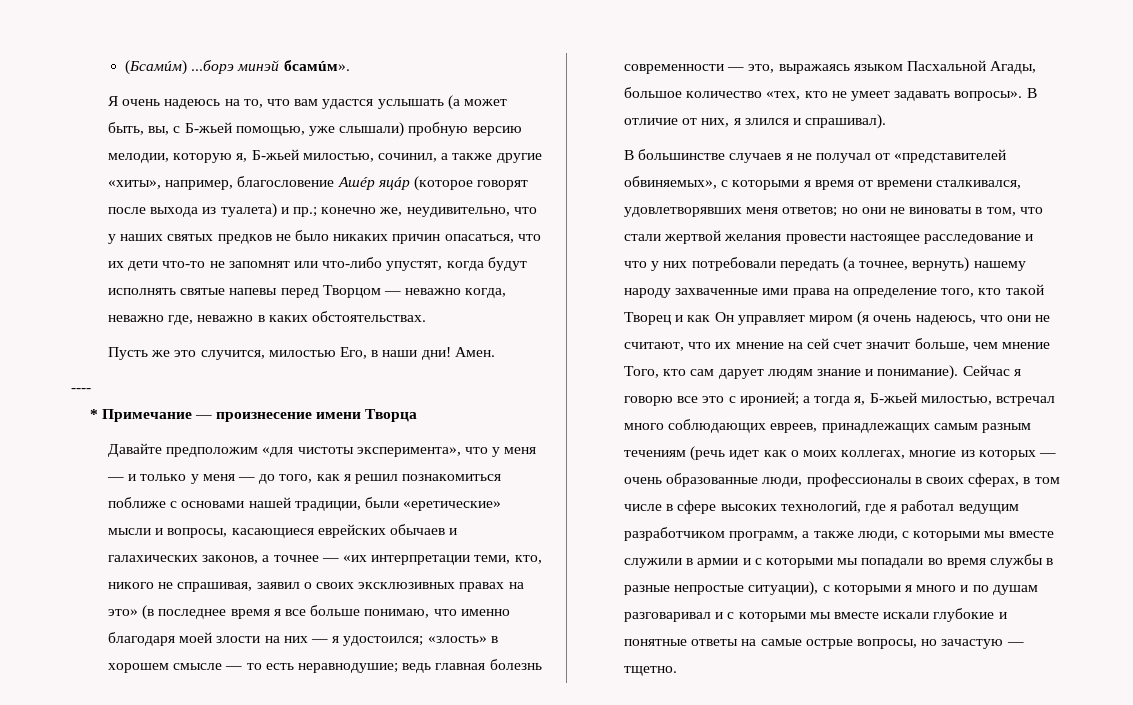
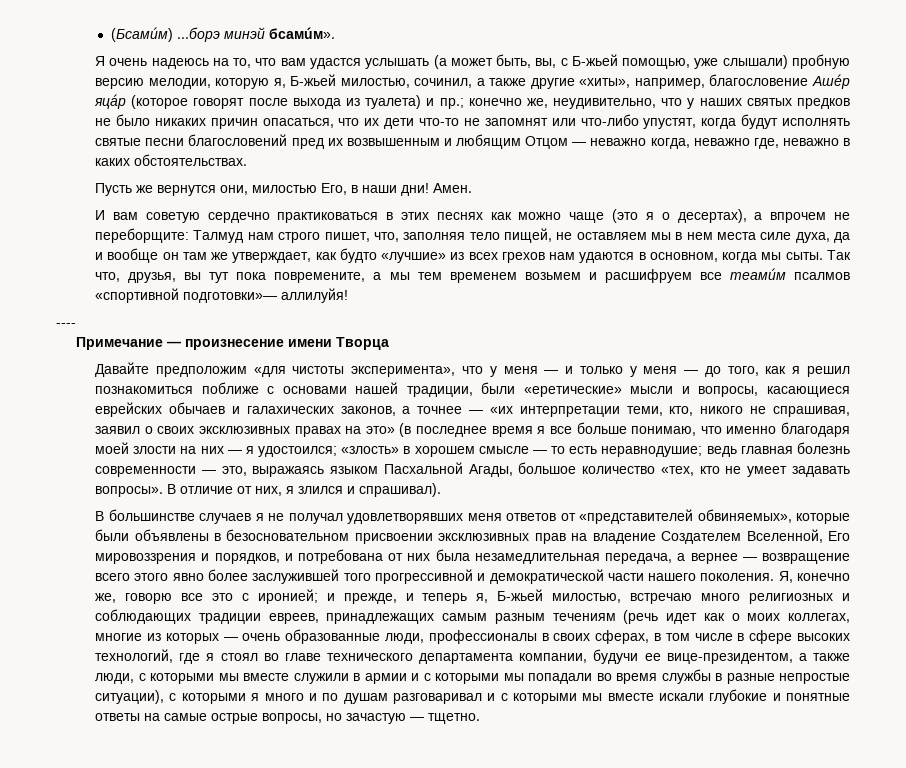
[229,285,381,298] напевы перед Творцом -> [145,134,569,149] песни благословений пред их возвышенным и любящим Отцом
[174,350,265,360] это случится, -> [157,185,249,196] вернутся они,
(495, 352) none -> [95,209,850,223] [95,228,851,243] [95,248,852,263] [95,268,851,283] [95,288,349,303] // И вам советую сердечно практиковаться в этих песнях как можно чаще (это я о десертах), а впрочем не переборщите: Талмуд нам строго пишет, что, заполняя тело пищей, не оставляем мы в нем места силе духа, да и вообще он там же утверждает, как будто «лучшие» из всех грехов нам удаются в основном, когда мы сыты. Так что, друзья, вы тут пока повремените, а мы тем временем возьмем и расшифруем все теамúм псалмов «спортивной подготовки»— аллилуйя!
[89,409,98,419] * -> (76, 325) none
[875,149,1007,163] [624,176,1022,190] [624,207,1043,217] [624,230,1034,244] [624,257,1026,272] [624,284,1044,298] [624,311,1051,326] [624,338,1050,351] [624,365,1021,380] от «представителей обвиняемых», с которыми я время от времени сталкивался, удовлетворявших меня ответов; но они не виноваты в том, что стали жертвой желания провести настоящее расследование и что у них потребовали передать (а точнее, вернуть) нашему народу захваченные ими права на определение того, кто такой Творец и как Он управляет миром (я очень надеюсь, что они не считают, что их мнение на сей счет значит больше, чем мнение Того, кто сам дарует людям знание и понимание). Сейчас я -> [347,509,850,524] [95,529,851,544] [95,549,850,564] [95,569,851,584] [95,593,117,603] удовлетворявших меня ответов от «представителей обвиняемых», которые были объявлены в безосновательном присвоении эксклюзивных прав на владение Создателем Вселенной, Его мировоззрения и порядков, и потребована от них была незамедлительная передача, а вернее — возвращение всего этого явно более заслужившей того прогрессивной и демократической части нашего поколения. Я, конечно же,
[802,392,1055,406] [624,419,767,433] а тогда я, Б-жьей милостью, встречал много соблюдающих -> [326,589,850,604] [95,609,261,624] и прежде, и теперь я, Б-жьей милостью, встречаю много религиозных и соблюдающих традиции
[901,500,1019,514] [624,527,799,541] работал ведущим разработчиком программ, -> [220,649,793,664] стоял во главе технического департамента компании, будучи ее вице-президентом,

